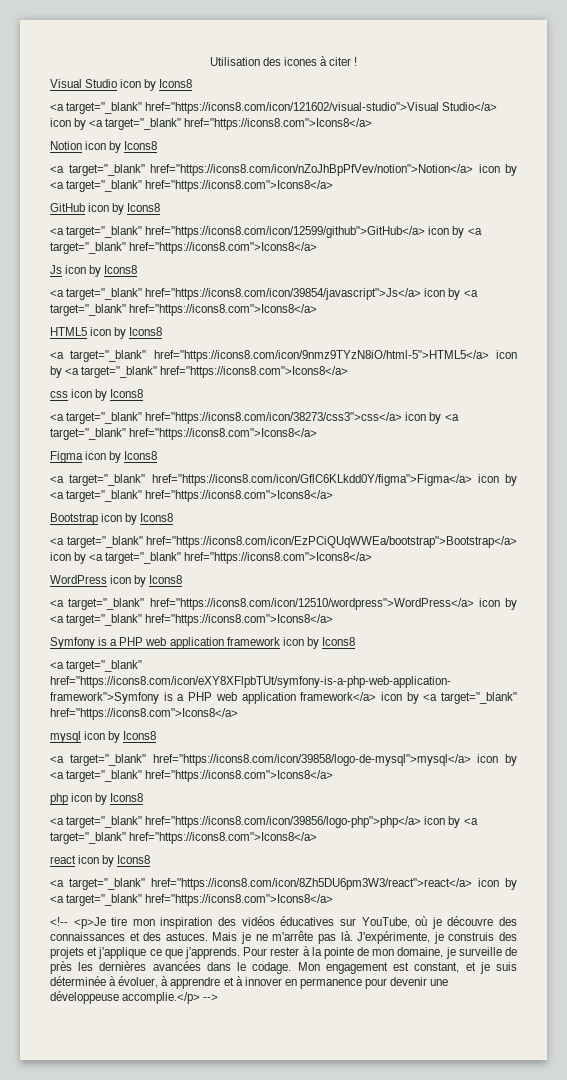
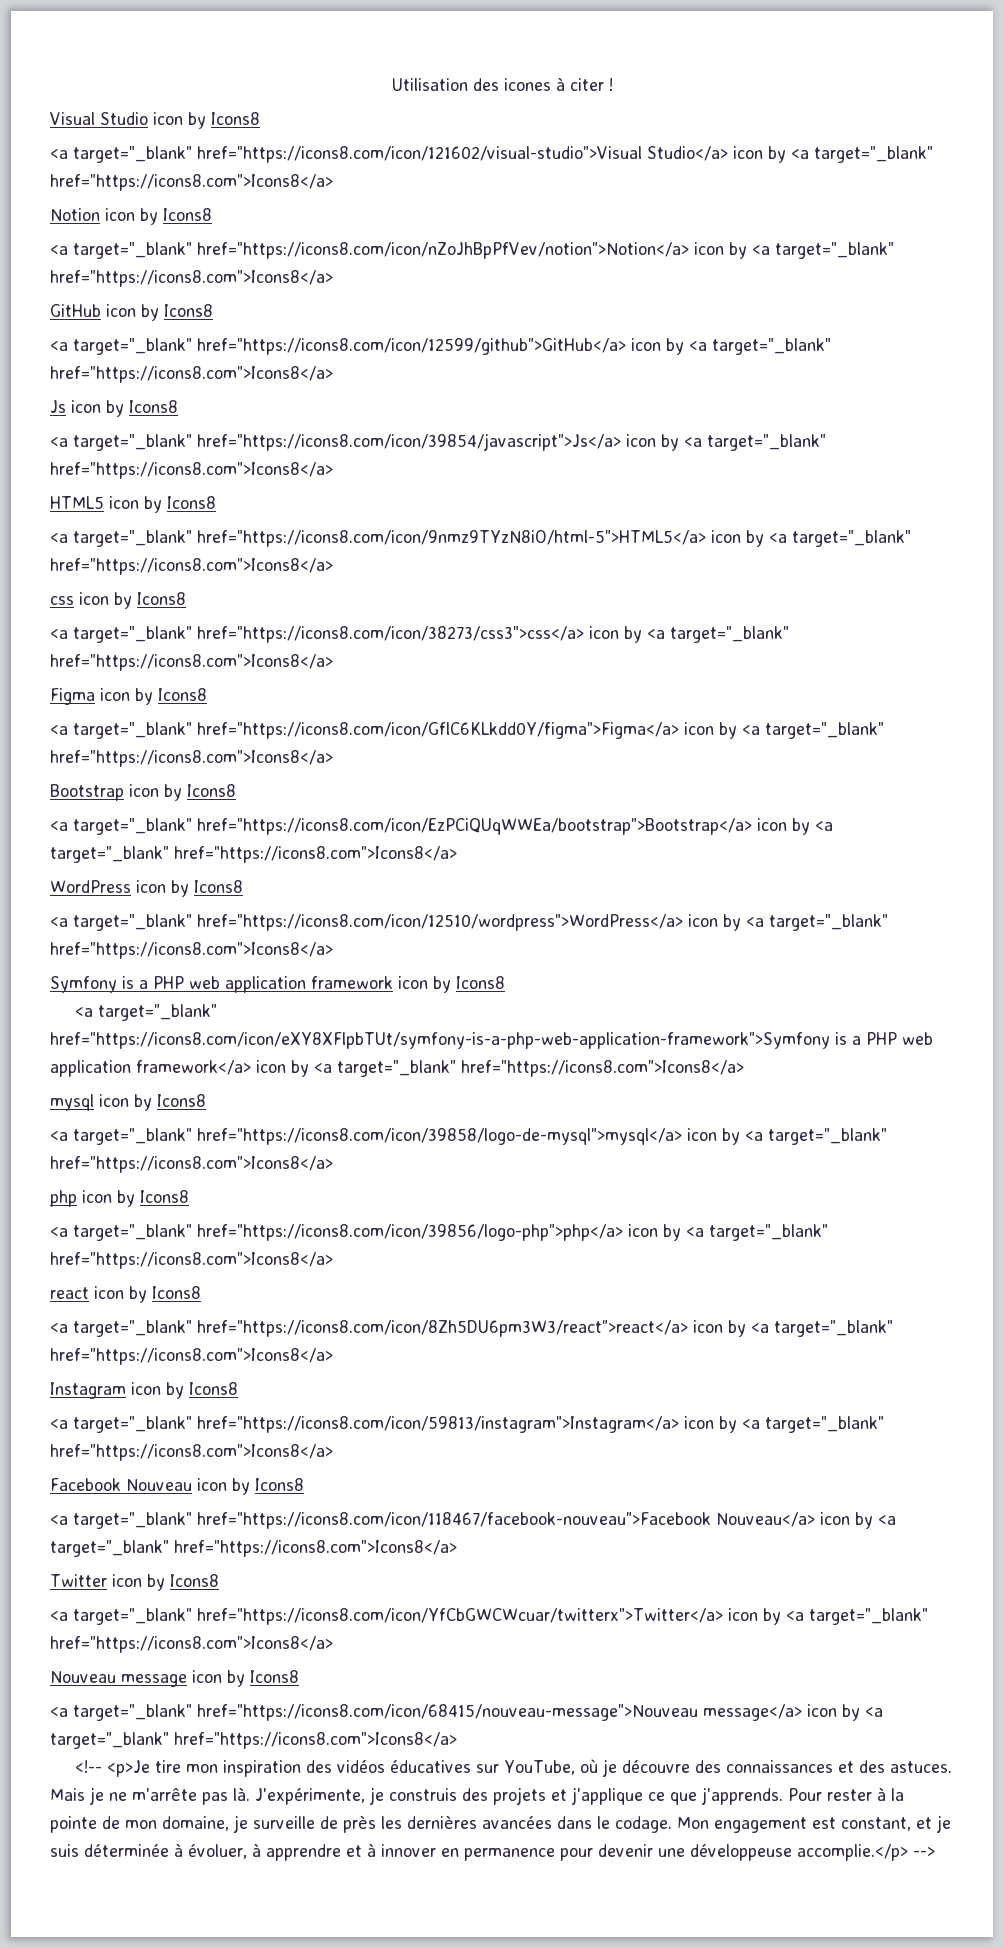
(334, 900) none -> [50,1382,238,1399] [50,1416,884,1433] [50,1444,333,1461] [50,1478,304,1495] [50,1512,896,1529] [50,1540,457,1557] [50,1574,219,1591] [50,1608,928,1625] [50,1636,333,1653] [50,1670,299,1687] [50,1704,883,1721] [50,1732,457,1749] // Instagram icon by Icons8 // <a target="_blank" href="https://icons8.com/icon/59813/instagram">Instagram</a> icon by <a target="_blank" href="https://icons8.com">Icons8</a> // Facebook Nouveau icon by Icons8 // <a target="_blank" href="https://icons8.com/icon/118467/facebook-nouveau">Facebook Nouveau</a> icon by <a target="_blank" href="https://icons8.com">Icons8</a> // Twitter icon by Icons8 // <a target="_blank" href="https://icons8.com/icon/YfCbGWCWcuar/twitterx">Twitter</a> icon by <a target="_blank" href="https://icons8.com">Icons8</a> // Nouveau message icon by Icons8 // <a target="_blank" href="https://icons8.com/icon/68415/nouveau-message">Nouveau message</a> icon by <a target="_blank" href="https://icons8.com">Icons8</a>

